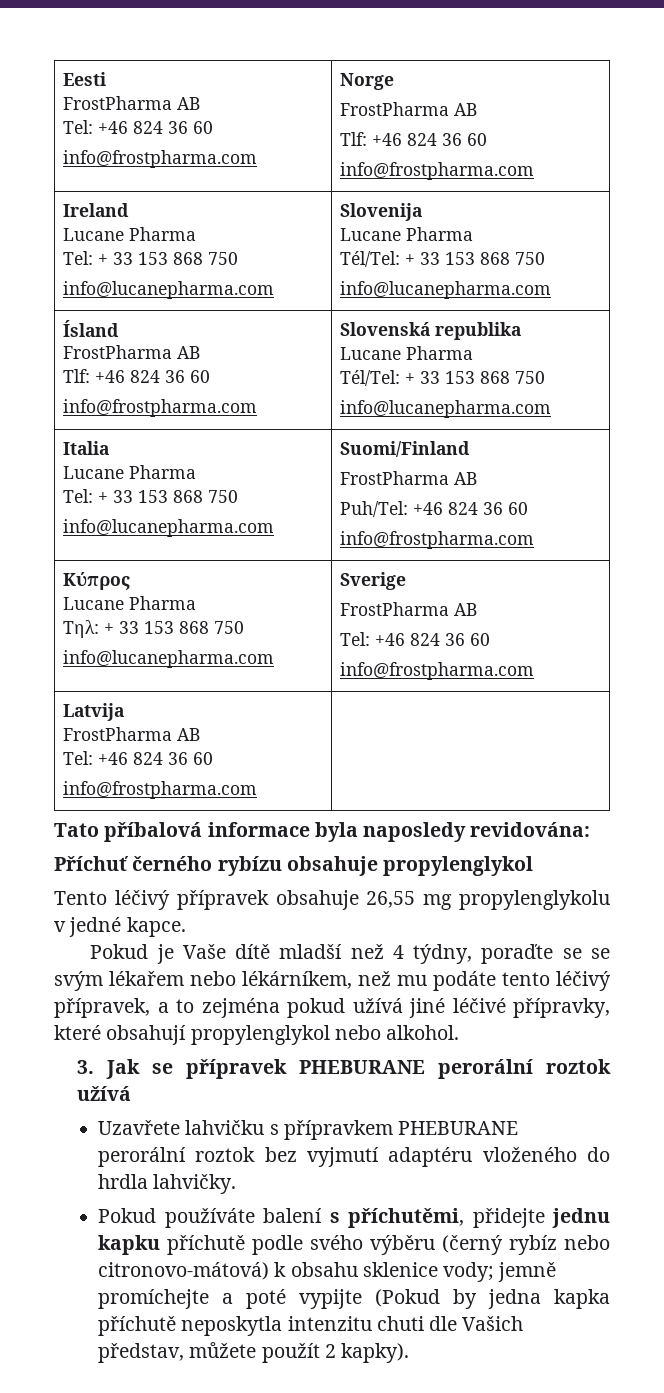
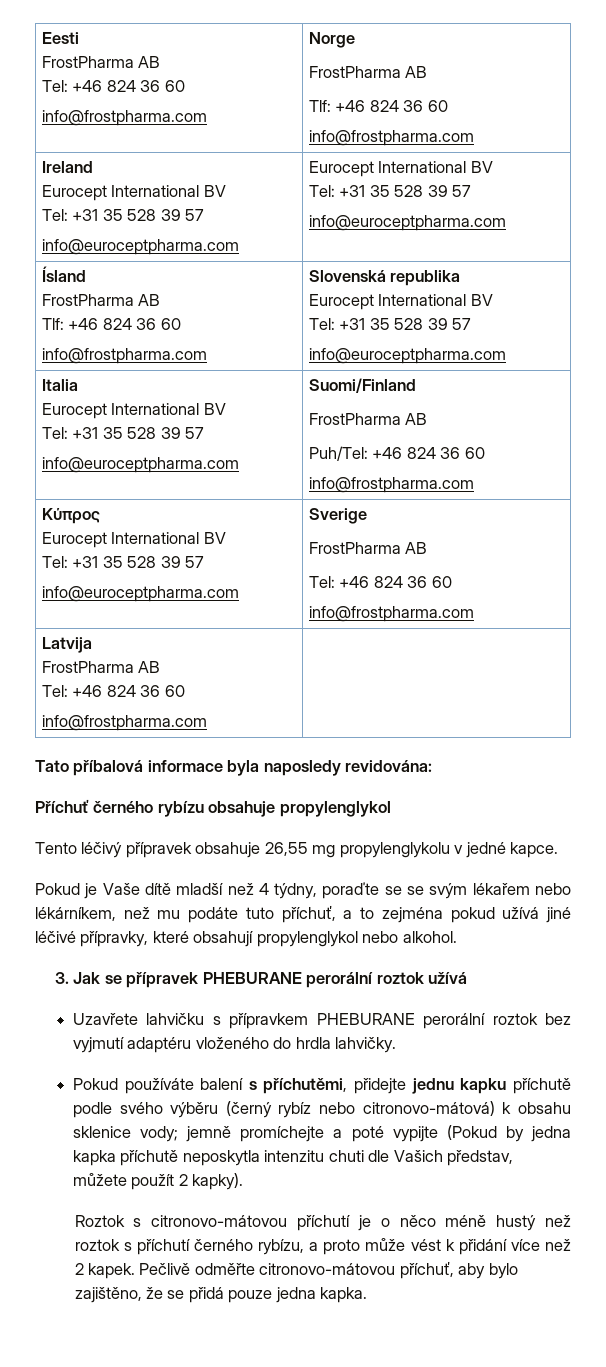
[63,227,197,241] [63,251,239,265] [63,281,275,299] [340,203,423,221] [340,227,474,241] [340,251,546,267] [340,281,552,299] Lucane Pharma // Tel: + 33 153 868 750 // info@lucanepharma.com | Slovenija // Lucane Pharma // Tél/Tel: + 33 153 868 750 // info@lucanepharma.com -> [41,185,226,201] [41,209,204,221] [41,239,239,255] [308,161,493,177] [308,185,471,197] [308,215,506,231] Eurocept International BV // Tel: +31 35 528 39 57 // info@euroceptpharma.com | Eurocept International BV // Tel: +31 35 528 39 57 // info@euroceptpharma.com
[340,346,474,360] [340,370,546,386] [340,400,552,418] [63,441,110,455] [63,465,197,479] [63,489,239,503] [63,519,275,537] Lucane Pharma // Tél/Tel: + 33 153 868 750 // info@lucanepharma.com // Italia // Lucane Pharma // Tel: + 33 153 868 750 // info@lucanepharma.com -> [308,294,493,310] [308,318,471,330] [308,348,506,364] [41,379,78,391] [41,403,226,419] [41,427,204,439] [41,457,239,473] Eurocept International BV // Tel: +31 35 528 39 57 // info@euroceptpharma.com // Italia // Eurocept International BV // Tel: +31 35 528 39 57 // info@euroceptpharma.com
[63,596,197,610] [63,620,245,638] [63,650,275,668] Lucane Pharma // Τηλ: + 33 153 868 750 // info@lucanepharma.com -> [41,532,226,548] [41,556,204,568] [41,586,239,602] Eurocept International BV // Tel: +31 35 528 39 57 // info@euroceptpharma.com
[502,971,611,991] [54,998,150,1018] tento léčivý přípravek, -> [245,905,336,923] tuto příchuť,
(410, 1353) none -> [74,1215,572,1231] [74,1238,572,1255] [74,1261,518,1279] [74,1287,368,1303] // Roztok s citronovo-mátovou příchutí je o něco méně hustý než roztok s příchutí černého rybízu, a proto může vést k přidání více než 2 kapek. Pečlivě odměřte citronovo-mátovou příchuť, aby bylo zajištěno, že se přidá pouze jedna kapka.

